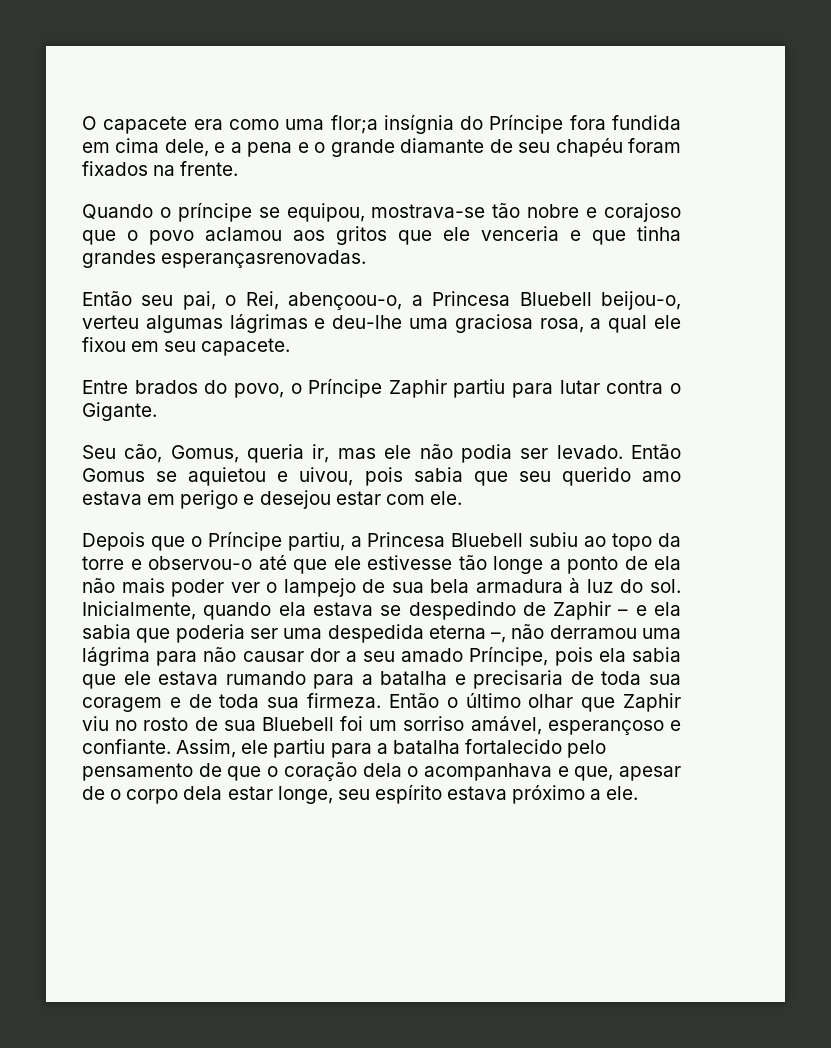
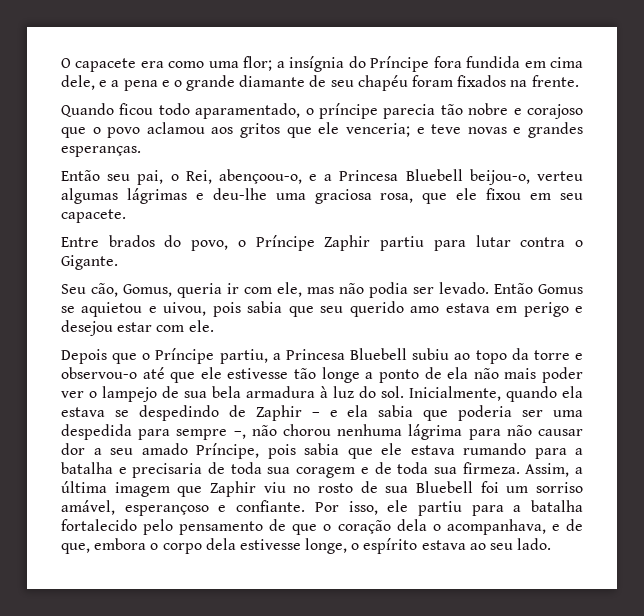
[330,115,378,134] flor;a -> [243,56,285,71] flor; a
[159,202,486,222] o príncipe se equipou, mostrava-se -> [119,103,436,119] ficou todo aparamentado, o príncipe parecia
[481,226,681,245] [82,250,367,268] venceria e que tinha grandes esperançasrenovadas. -> [345,122,584,138] [61,146,141,157] venceria; e teve novas e grandes esperanças.
(403, 301) none -> [309,174,318,181] e
[590,315,648,333] a qual -> [422,193,448,204] que
[312,444,412,463] ir, mas ele -> [227,282,334,297] ir com ele, mas
[428,624,681,643] eterna –, não derramou uma -> [138,424,403,440] para sempre –, não chorou nenhuma
[598,648,626,662] ela -> (296, 451) none
[388,692,574,708] Então o último olhar -> [525,463,583,477] [61,481,170,497] Assim, a última imagem
[176,739,237,758] Assim, -> [314,501,378,515] Por isso,
[423,763,681,781] [82,784,639,804] acompanhava e que, apesar de o corpo dela estar longe, seu espírito estava próximo a ele. -> [446,519,583,535] [61,538,552,554] acompanhava, e de que, embora o corpo dela estivesse longe, o espírito estava ao seu lado.

